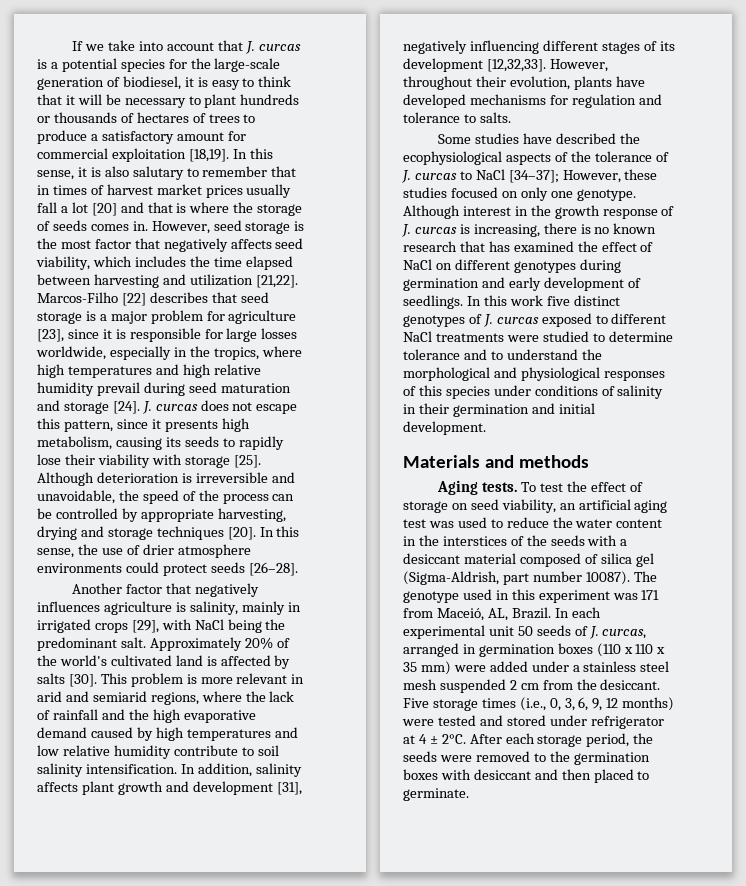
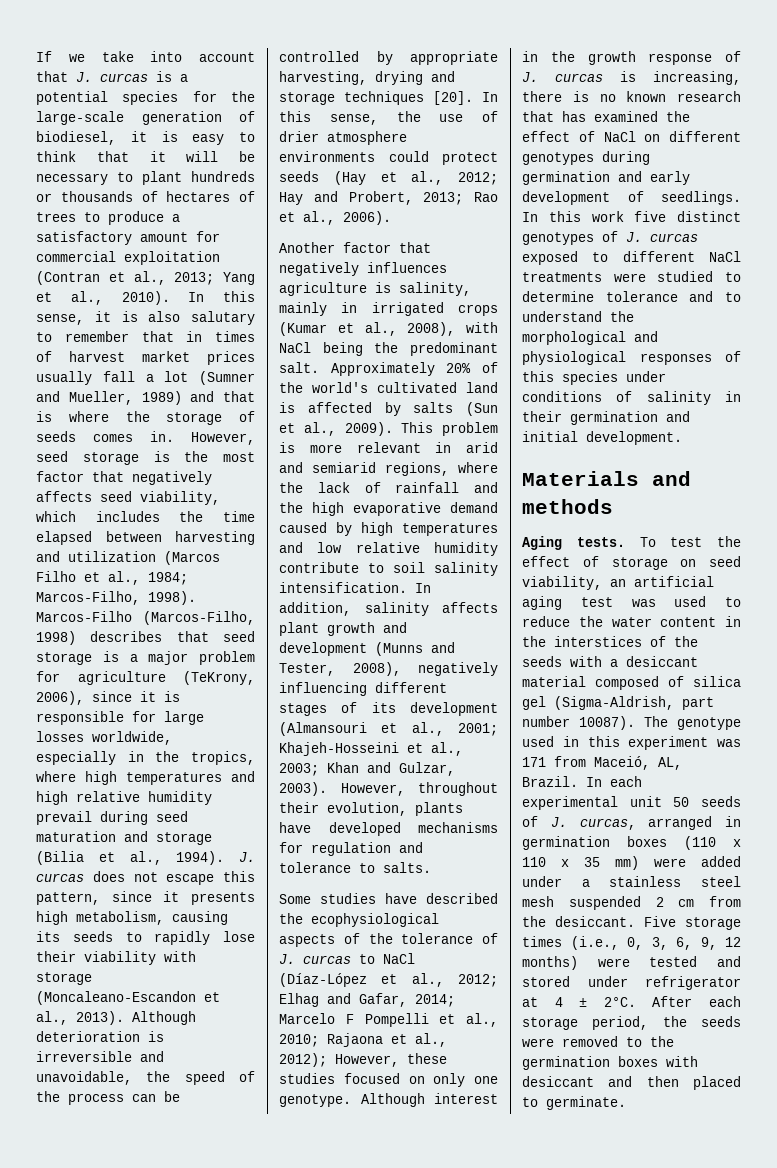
[188,149,229,162] [18,19]. -> [36,271,255,285] [36,291,170,305] (Contran et al., 2013; Yang et al., 2010).
[91,203,117,216] [20] -> [199,371,255,385] [36,391,182,405] (Sumner and Mueller, 1989)
[255,275,298,288] [37,292,146,306] [21,22]. Marcos-Filho [22] -> [164,551,220,565] [36,571,188,585] [36,591,196,605] [36,611,255,625] [36,631,76,645] (Marcos Filho et al., 1984; Marcos-Filho, 1998). Marcos-Filho (Marcos-Filho, 1998)
[37,329,64,342] [23], -> [183,671,255,685] [36,691,84,705] (TeKrony, 2006),
[112,401,140,414] [24]. -> [36,851,225,865] (Bilia et al., 1994).
[233,455,261,468] [25]. -> [36,991,220,1005] [36,1011,124,1025] (Moncaleano-Escandon et al., 2013).
[248,562,298,576] [26–28]. -> [333,171,498,185] [279,191,498,205] [279,211,391,225] (Hay et al., 2012; Hay and Probert, 2013; Rao et al., 2006).
[131,620,159,633] [29], -> [279,322,456,336] (Kumar et al., 2008),
[68,674,97,687] [30]. -> [466,402,498,416] [279,422,393,436] (Sun et al., 2009).
[276,782,302,795] [31], -> [375,642,455,656] [279,662,401,676] (Munns and Tester, 2008),
[486,59,546,72] [12,32,33]. -> [279,722,498,736] [279,742,463,756] [279,762,455,776] [279,782,327,796] (Almansouri et al., 2001; Khajeh-Hosseini et al., 2003; Khan and Gulzar, 2003).
[508,170,559,183] [34–37]; -> [279,973,498,987] [279,993,455,1007] [279,1013,498,1027] [279,1033,447,1047] [279,1053,327,1067] (Díaz-López et al., 2012; Elhag and Gafar, 2014; Marcelo F Pompelli et al., 2010; Rajaona et al., 2012);

